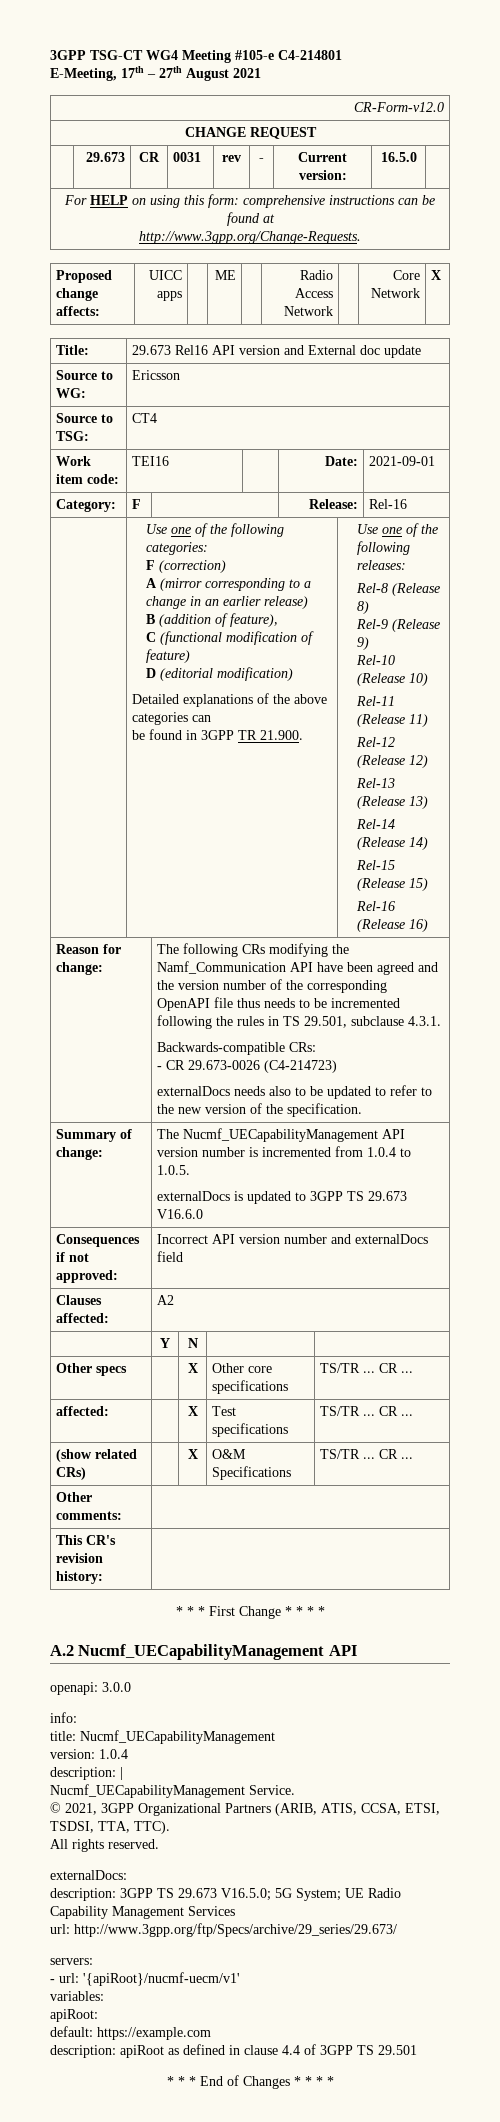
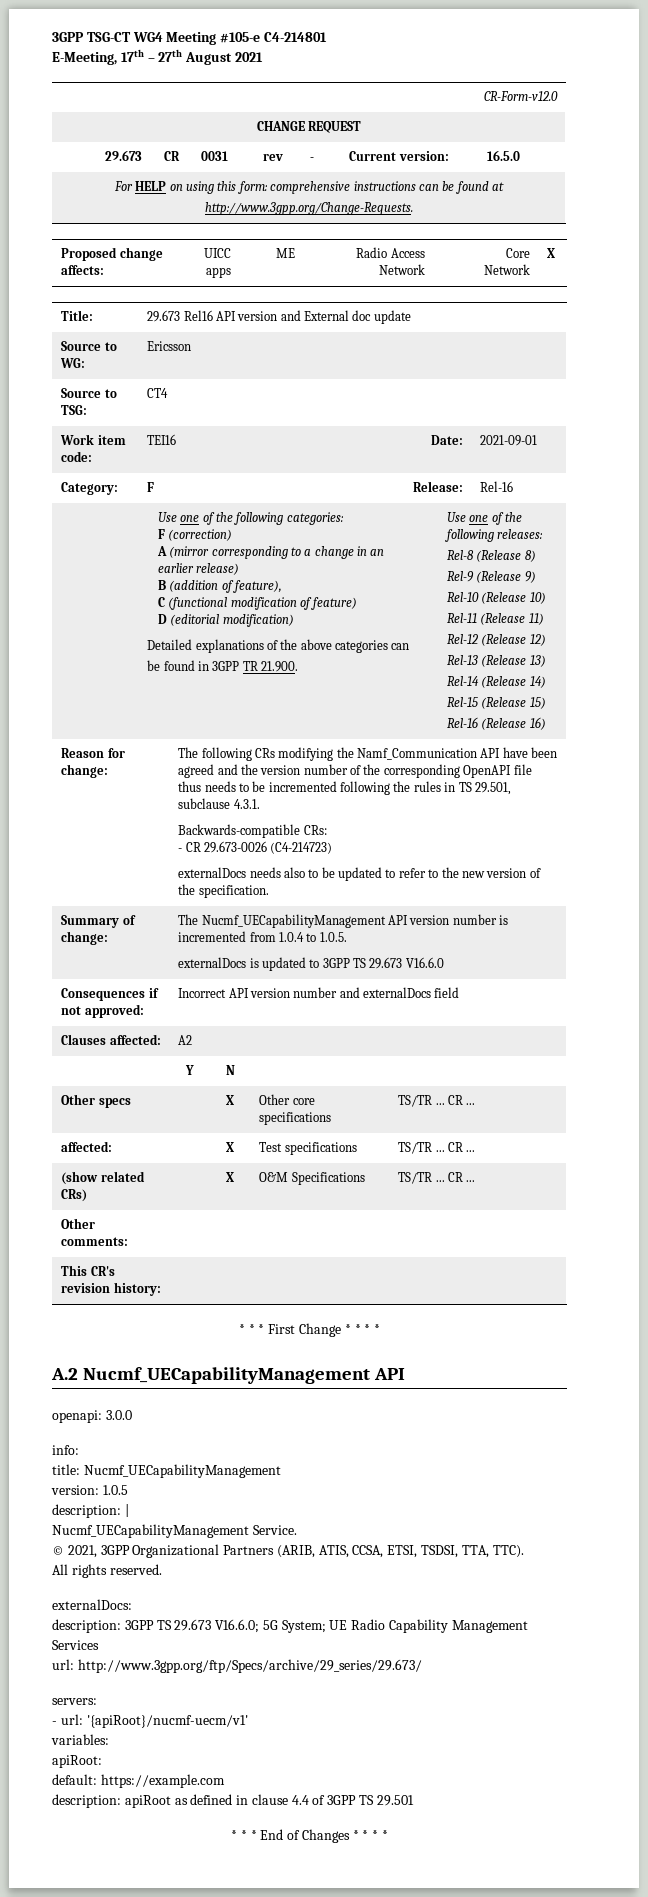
[99,1749,128,1759] 1.0.4 -> [102,1485,128,1495] 1.0.5
[221,1888,271,1901] V16.5.0; -> [215,1619,260,1633] V16.6.0;

